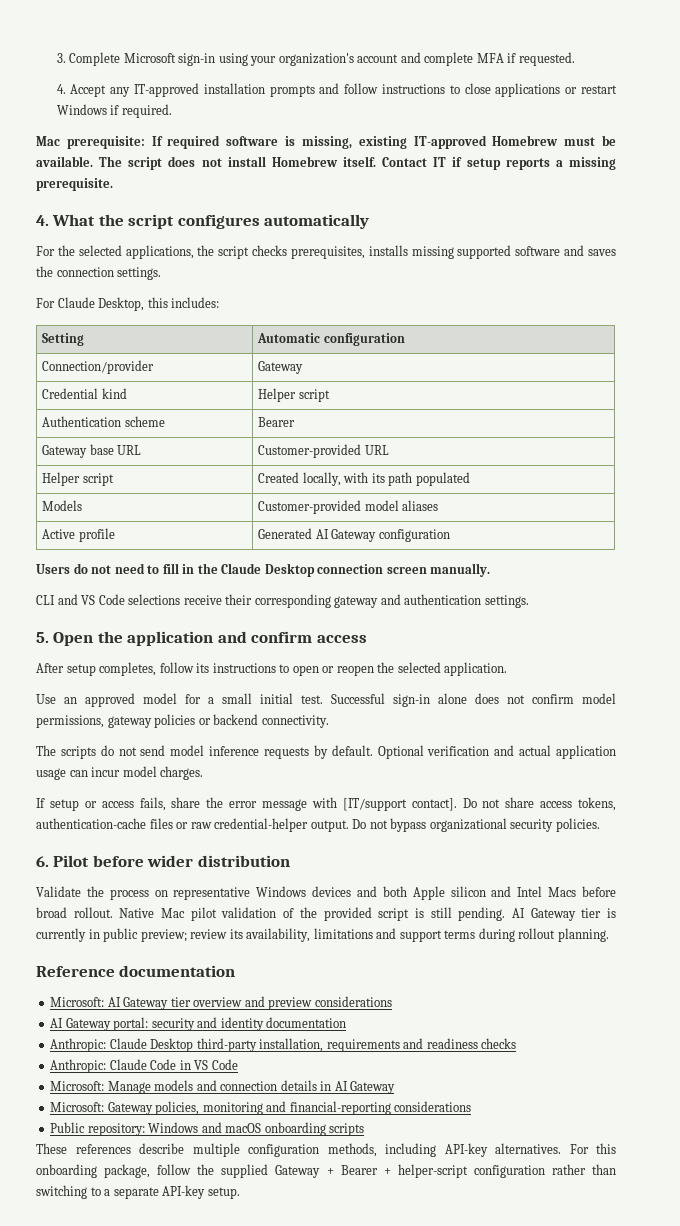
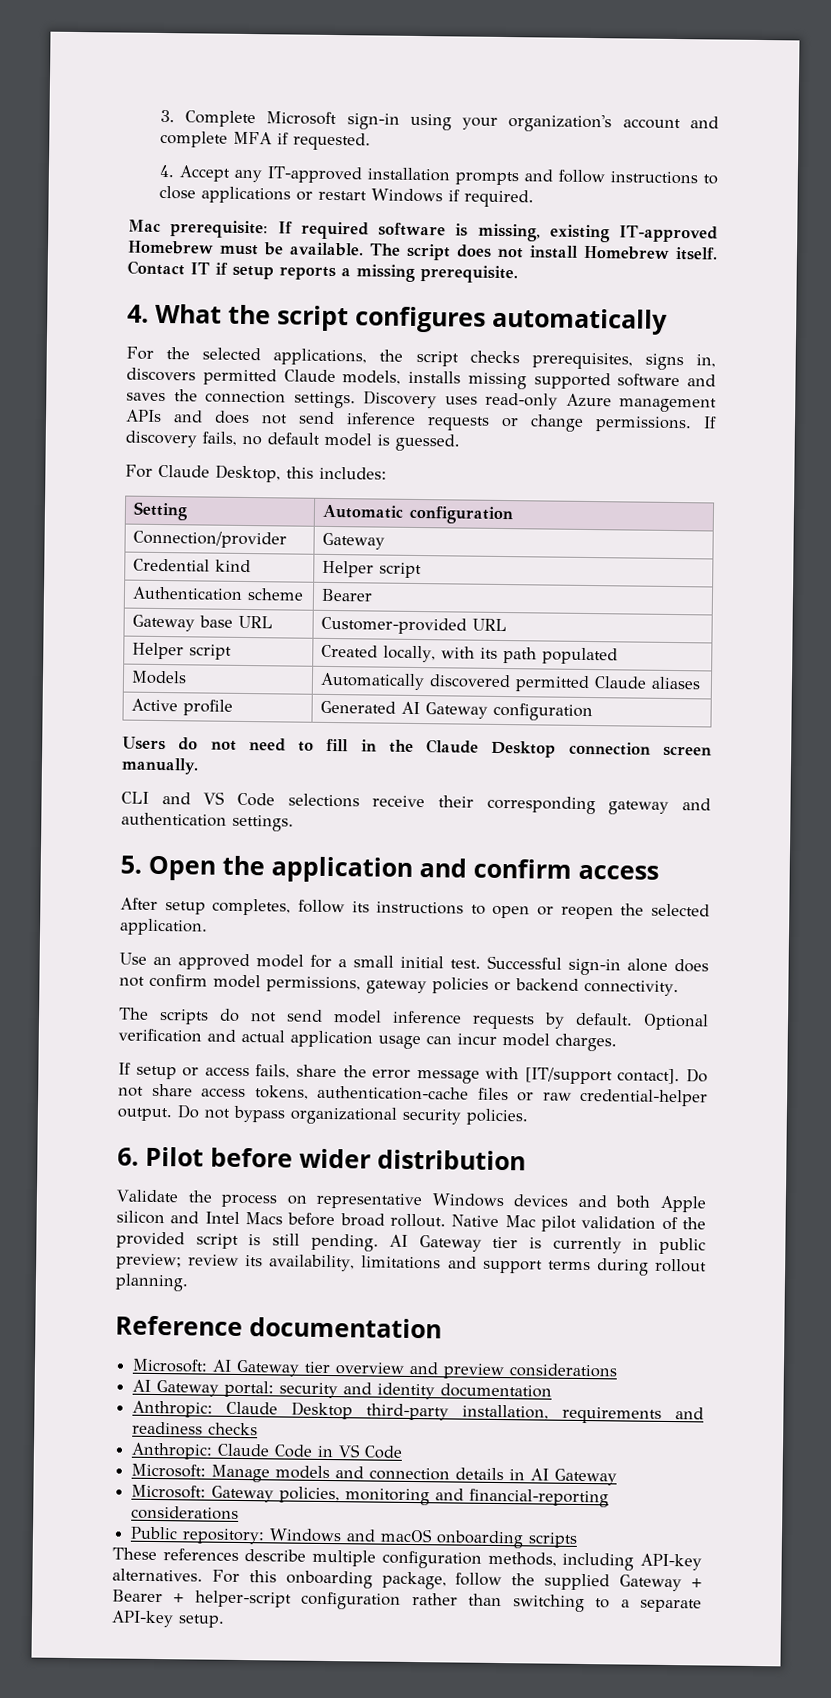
(365, 252) none -> [644,353,716,371] [126,367,402,386] signs in, discovers permitted Claude models,
(162, 273) none -> [363,390,717,413] [125,409,717,433] [125,430,460,452] Discovery uses read-only Azure management APIs and does not send inference requests or change permissions. If discovery fails, no default model is guessed.
[258,500,399,514] Customer-provided model -> [319,672,647,693] Automatically discovered permitted Claude

